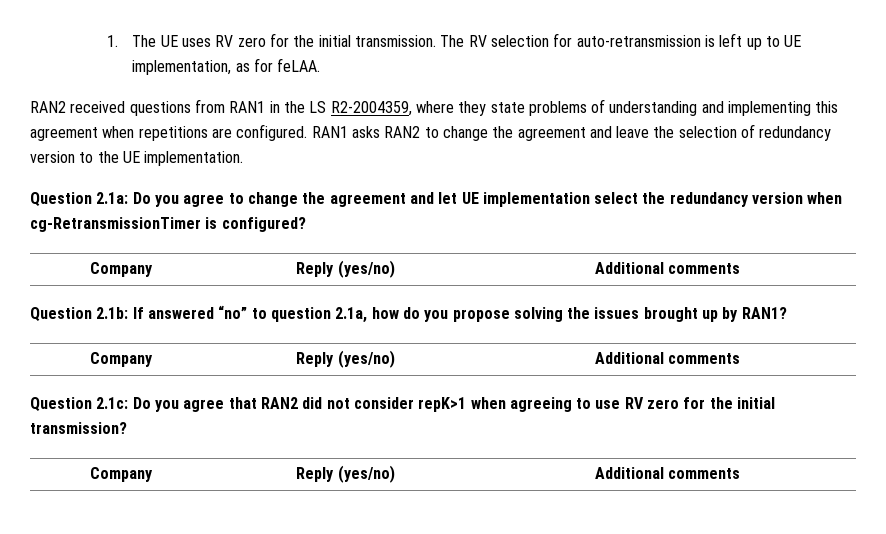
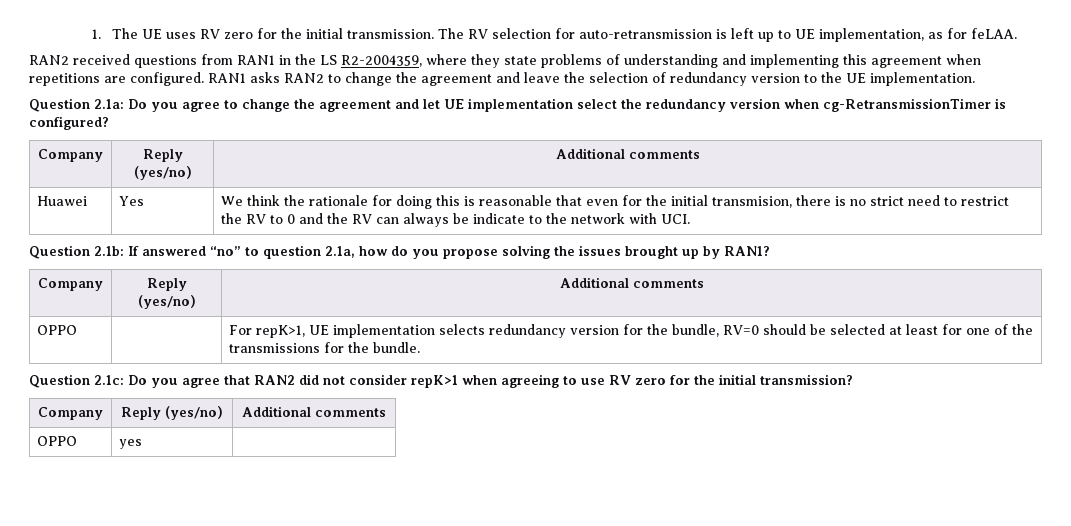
(741, 268) none -> [37,196,88,206] [119,196,145,206] [221,195,1010,209] [221,213,691,227] // Huawei | Yes | We think the rationale for doing this is reasonable that even for the initial transmision, there is no strict need to restrict the RV to 0 and the RV can always be indicate to the network with UCI.
(741, 358) none -> [37,325,78,335] [229,324,1034,338] [229,342,421,353] // OPPO | | For repK>1, UE implementation selects redundancy version for the bundle, RV=0 should be selected at least for one of the transmissions for the bundle.
(741, 473) none -> [37,436,78,446] [119,439,143,449] // OPPO | yes |

